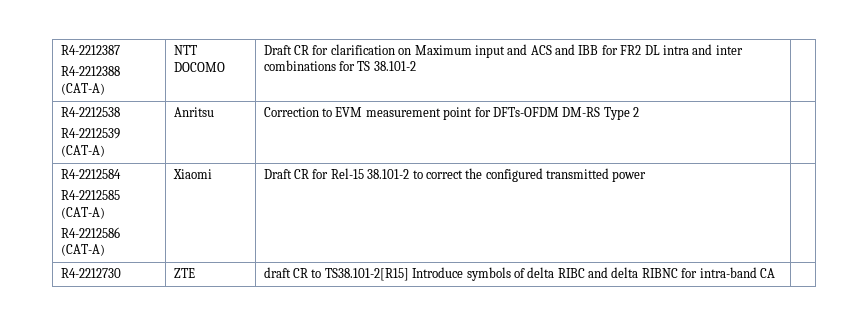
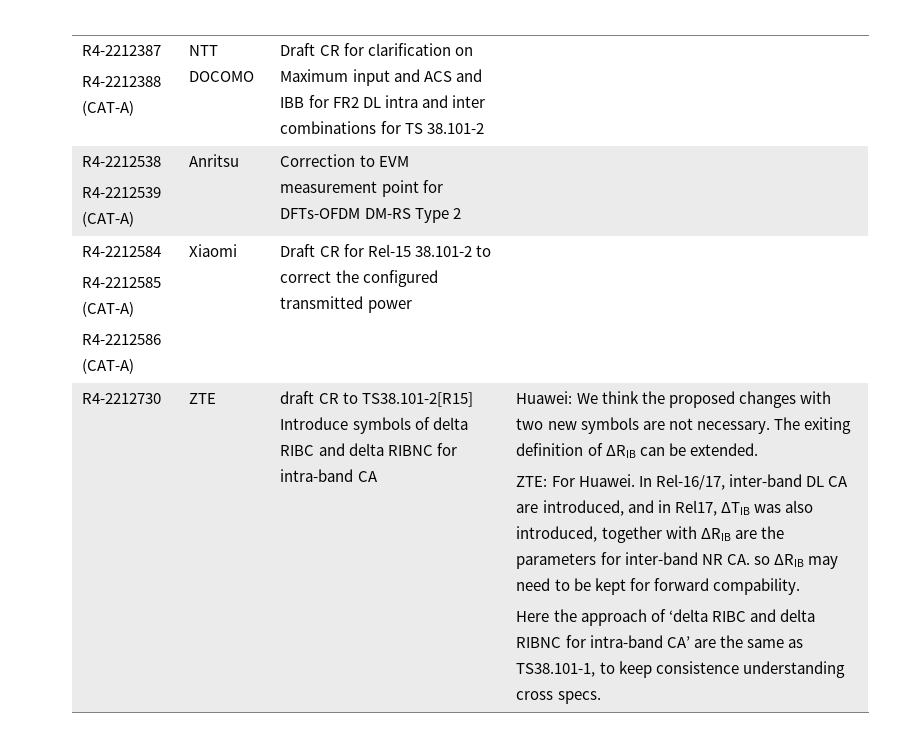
(775, 273) none -> [516,391,831,408] [516,417,851,434] [516,443,758,458] [516,474,848,490] [516,500,813,516] [516,526,784,543] [516,552,838,569] [516,578,800,595] [516,609,815,626] [516,635,803,648] [516,661,845,678] [516,691,601,704] Huawei: We think the proposed changes with two new symbols are not necessary. The exiting definition of ΔRIB can be extended. // ZTE: For Huawei. In Rel-16/17, inter-band DL CA are introduced, and in Rel17, ΔTIB was also introduced, together with ΔRIB are the parameters for inter-band NR CA. so ΔRIB may need to be kept for forward compability. // Here the approach of ‘delta RIBC and delta RIBNC for intra-band CA’ are the same as TS38.101-1, to keep consistence understanding cross specs.

